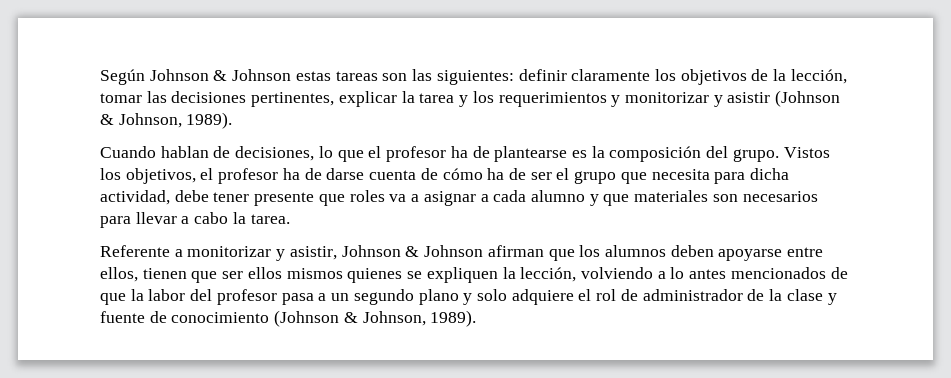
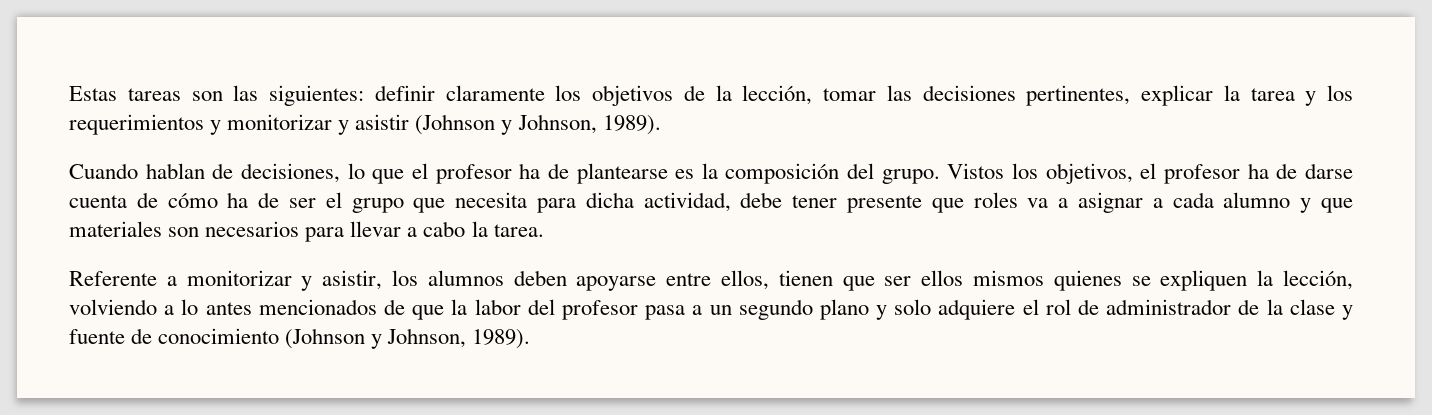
[100,69,331,85] Según Johnson & Johnson estas -> [69,86,117,101] Estas
[100,114,114,125] & -> [501,120,513,135] y
[341,245,575,261] Johnson & Johnson afirman que -> (383, 280) none
[343,312,358,323] & -> [371,334,383,349] y

